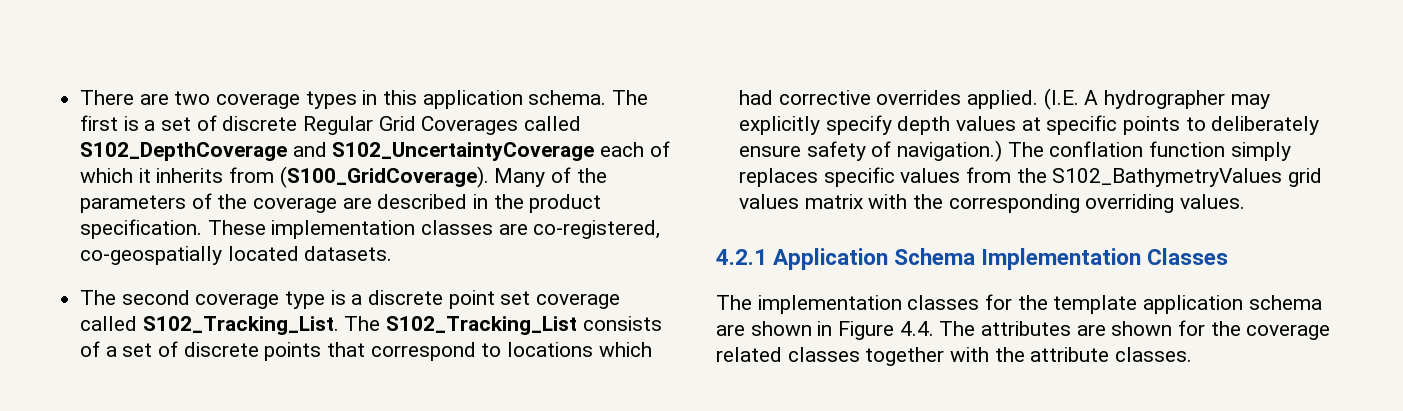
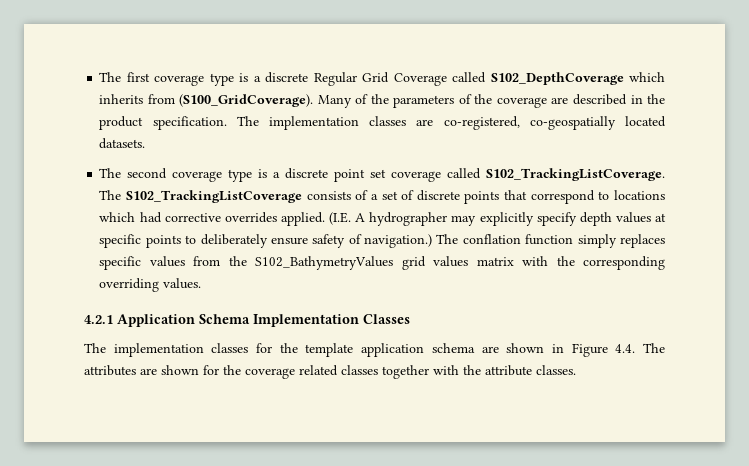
[80,90,649,109] [80,115,217,131] There are two coverage types in this application schema. The first is a set of -> [99,72,261,86] The first coverage type is a
[421,116,519,135] Coverages -> [393,73,447,86] Coverage
[292,141,670,161] [80,168,151,183] and S102_UncertaintyCoverage each of which it -> [629,72,666,82] which
[207,220,266,235] These -> [236,116,259,126] The
[142,316,578,335] S102_Tracking_List. The S102_Tracking_List -> [485,168,665,181] [99,190,303,203] S102_TrackingListCoverage. The S102_TrackingListCoverage

